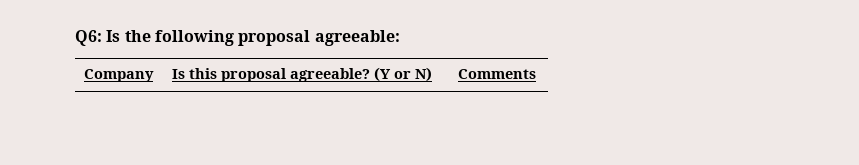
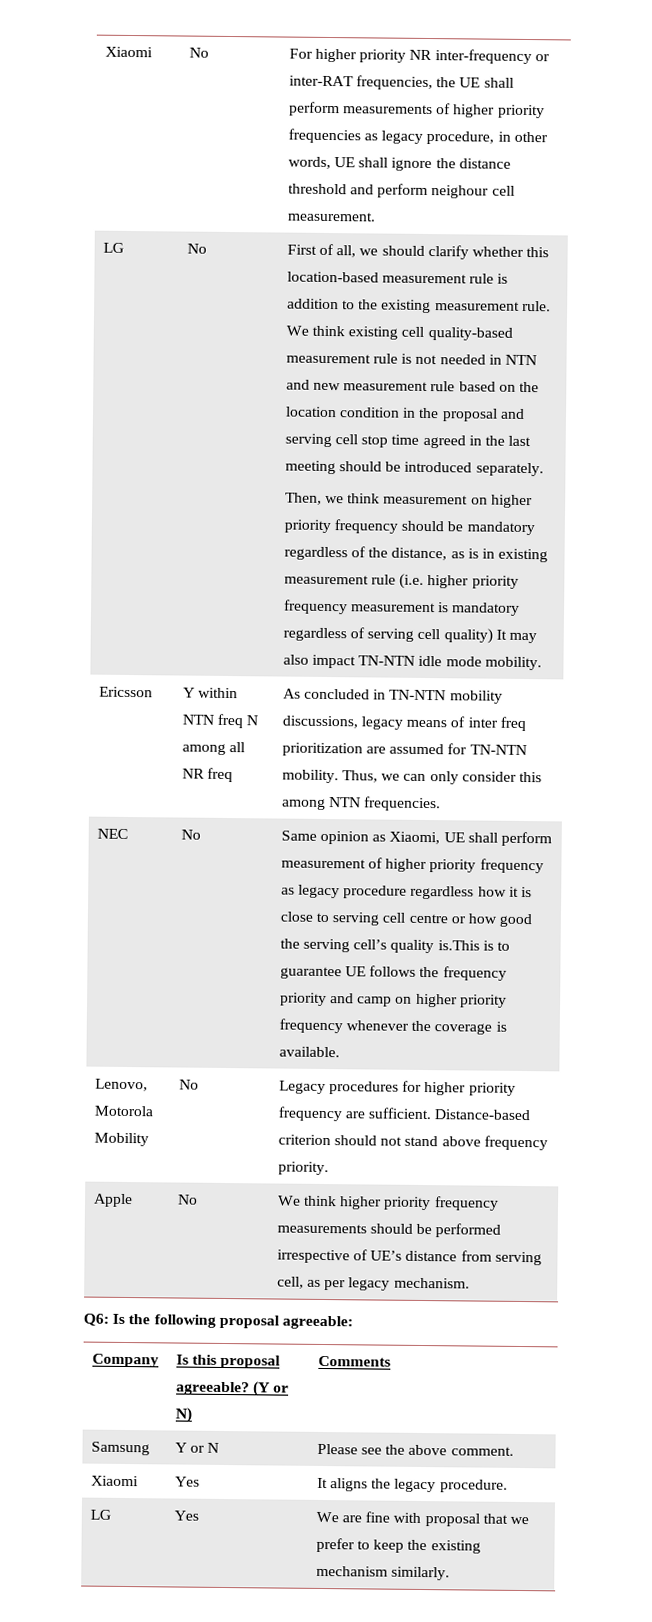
(75, 38) none -> [104,46,153,58] [188,47,209,58] [288,48,550,65] [288,75,514,91] [288,101,545,119] [287,128,548,145] [287,156,511,172] [287,183,515,199] [286,211,376,222] [102,242,124,253] [186,243,207,254] [286,243,550,260] [286,271,509,284] [286,298,551,314] [285,325,513,341] [285,353,537,366] [285,379,539,393] [284,406,525,422] [284,433,532,449] [284,460,544,477] [284,492,533,509] [283,519,535,536] [283,546,549,563] [283,573,519,589] [282,599,521,616] [282,627,537,644] [282,654,542,671] [98,686,153,698] [182,687,238,699] [181,713,259,729] [181,742,245,755] [181,767,233,783] [282,688,503,704] [281,715,526,732] [281,742,527,757] [281,769,542,785] [281,796,442,812] [96,828,128,839] [180,829,201,840] [280,830,552,847] [280,857,544,874] [280,884,532,900] [279,911,533,928] [279,938,510,954] [279,965,507,981] [279,992,507,1008] [278,1018,507,1035] [278,1046,340,1058] [94,1078,148,1092] [93,1105,154,1117] [93,1132,149,1147] [178,1079,199,1090] [278,1080,516,1096] [277,1106,531,1122] [277,1134,548,1151] [277,1161,329,1176] [92,1193,133,1208] [177,1194,198,1205] [277,1195,499,1211] [276,1223,502,1238] [276,1249,542,1266] [276,1276,470,1291] Xiaomi | No | For higher priority NR inter-frequency or inter-RAT frequencies, the UE shall perform measurements of higher priority frequencies as legacy procedure, in other words, UE shall ignore the distance threshold and perform neighour cell measurement. // LG | No | First of all, we should clarify whether this location-based measurement rule is addition to the existing measurement rule. We think existing cell quality-based measurement rule is not needed in NTN and new measurement rule based on the location condition in the proposal and serving cell stop time agreed in the last meeting should be introduced separately. // Then, we think measurement on higher priority frequency should be mandatory regardless of the distance, as is in existing measurement rule (i.e. higher priority frequency measurement is mandatory regardless of serving cell quality) It may also impact TN-NTN idle mode mobility. // Ericsson | Y within NTN freq N among all NR freq | As concluded in TN-NTN mobility discussions, legacy means of inter freq prioritization are assumed for TN-NTN mobility. Thus, we can only consider this among NTN frequencies. // NEC | No | Same opinion as Xiaomi, UE shall perform measurement of higher priority frequency as legacy procedure regardless how it is close to serving cell centre or how good the serving cell’s quality is.This is to guarantee UE follows the frequency priority and camp on higher priority frequency whenever the coverage is available. // Lenovo, Motorola Mobility | No | Legacy procedures for higher priority frequency are sufficient. Distance-based criterion should not stand above frequency priority. // Apple | No | We think higher priority frequency measurements should be performed irrespective of UE’s distance from serving cell, as per legacy mechanism. //
(537, 74) none -> [90,1441,150,1456] [174,1442,220,1453] [316,1443,514,1456] [90,1475,139,1487] [174,1476,200,1487] [316,1477,508,1493] [89,1509,111,1520] [173,1510,199,1521] [315,1511,529,1527] [315,1537,481,1554] [315,1565,450,1581] // Samsung | Y or N | Please see the above comment. // Xiaomi | Yes | It aligns the legacy procedure. // LG | Yes | We are fine with proposal that we prefer to keep the existing mechanism similarly.

